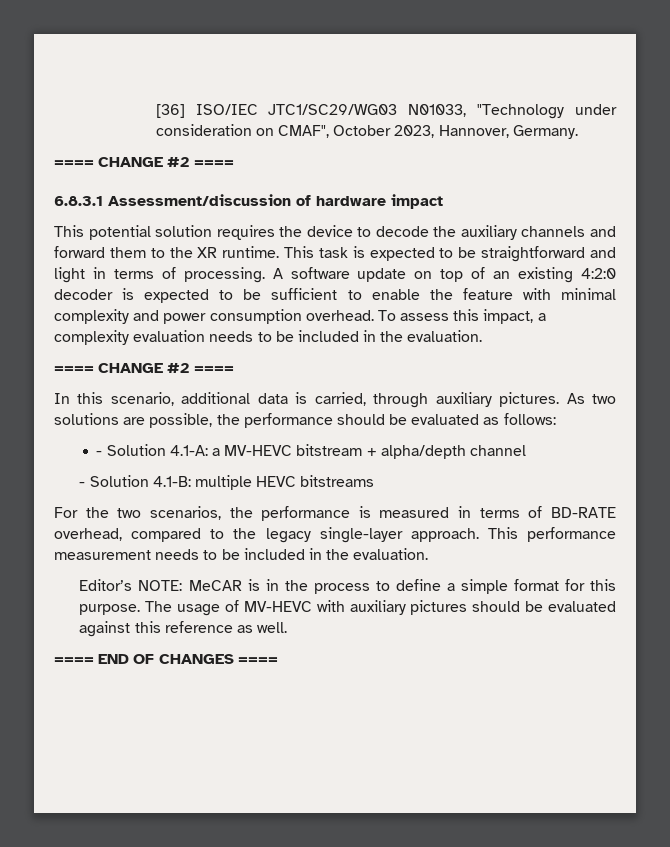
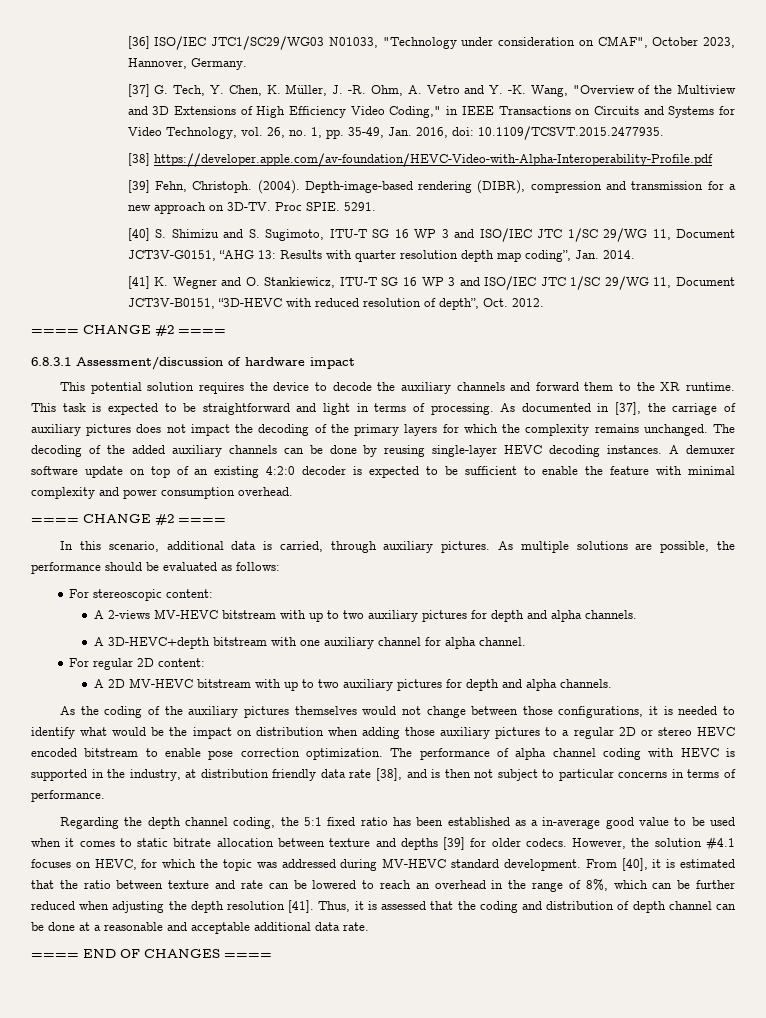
(578, 132) none -> [127,84,736,97] [127,106,736,118] [127,126,664,140] [127,153,713,167] [127,180,736,194] [127,202,376,214] [127,228,735,242] [127,250,635,262] [127,276,735,290] [127,298,544,310] // [37] G. Tech, Y. Chen, K. Müller, J. -R. Ohm, A. Vetro and Y. -K. Wang, "Overview of the Multiview and 3D Extensions of High Efficiency Video Coding," in IEEE Transactions on Circuits and Systems for Video Technology, vol. 26, no. 1, pp. 35-49, Jan. 2016, doi: 10.1109/TCSVT.2015.2477935. // [38] https://developer.apple.com/av-foundation/HEVC-Video-with-Alpha-Interoperability-Profile.pdf // [39] Fehn, Christoph. (2004). Depth-image-based rendering (DIBR), compression and transmission for a new approach on 3D-TV. Proc SPIE. 5291. // [40] S. Shimizu and S. Sugimoto, ITU-T SG 16 WP 3 and ISO/IEC JTC 1/SC 29/WG 11, Document JCT3V-G0151, “AHG 13: Results with quarter resolution depth map coding”, Jan. 2014. // [41] K. Wegner and O. Stankiewicz, ITU-T SG 16 WP 3 and ISO/IEC JTC 1/SC 29/WG 11, Document JCT3V-B0151, “3D-HEVC with reduced resolution of depth”, Oct. 2012.
[272,268,283,279] A -> [500,402,737,415] [31,424,736,436] [31,445,735,457] As documented in [37], the carriage of auxiliary pictures does not impact the decoding of the primary layers for which the complexity remains unchanged. The decoding of the added auxiliary channels can be done by reusing single-layer HEVC decoding instances. A demuxer
[377,309,546,324] [54,330,483,345] To assess this impact, a complexity evaluation needs to be included in the evaluation. -> (293, 491) none
[592,394,616,404] two -> [520,541,569,553] multiple
[96,444,526,459] [79,475,375,490] [54,506,616,521] [54,527,616,543] [54,548,429,560] [79,579,617,594] [79,600,616,616] [79,621,288,637] - Solution 4.1-A: a MV-HEVC bitstream + alpha/depth channel // - Solution 4.1-B: multiple HEVC bitstreams // For the two scenarios, the performance is measured in terms of BD-RATE overhead, compared to the legacy single-layer approach. This performance measurement needs to be included in the evaluation. // Editor’s NOTE: MeCAR is in the process to define a simple format for this purpose. The usage of MV-HEVC with auxiliary pictures should be evaluated against this reference as well. -> [69,589,214,601] [93,609,637,622] [93,637,526,649] [69,658,206,670] [93,678,612,691] [60,706,735,718] [31,727,735,739] [31,748,736,760] [31,768,736,781] [31,790,105,802] [60,817,735,829] [31,837,736,851] [31,858,736,871] [31,879,736,892] [31,900,737,913] [31,922,369,934] For stereoscopic content: // A 2-views MV-HEVC bitstream with up to two auxiliary pictures for depth and alpha channels. // A 3D-HEVC+depth bitstream with one auxiliary channel for alpha channel. // For regular 2D content: // A 2D MV-HEVC bitstream with up to two auxiliary pictures for depth and alpha channels. // As the coding of the auxiliary pictures themselves would not change between those configurations, it is needed to identify what would be the impact on distribution when adding those auxiliary pictures to a regular 2D or stereo HEVC encoded bitstream to enable pose correction optimization. The performance of alpha channel coding with HEVC is supported in the industry, at distribution friendly data rate [38], and is then not subject to particular concerns in terms of performance. // Regarding the depth channel coding, the 5:1 fixed ratio has been established as a in-average good value to be used when it comes to static bitrate allocation between texture and depths [39] for older codecs. However, the solution #4.1 focuses on HEVC, for which the topic was addressed during MV-HEVC standard development. From [40], it is estimated that the ratio between texture and rate can be lowered to reach an overhead in the range of 8%, which can be further reduced when adjusting the depth resolution [41]. Thus, it is assessed that the coding and distribution of depth channel can be done at a reasonable and acceptable additional data rate.

